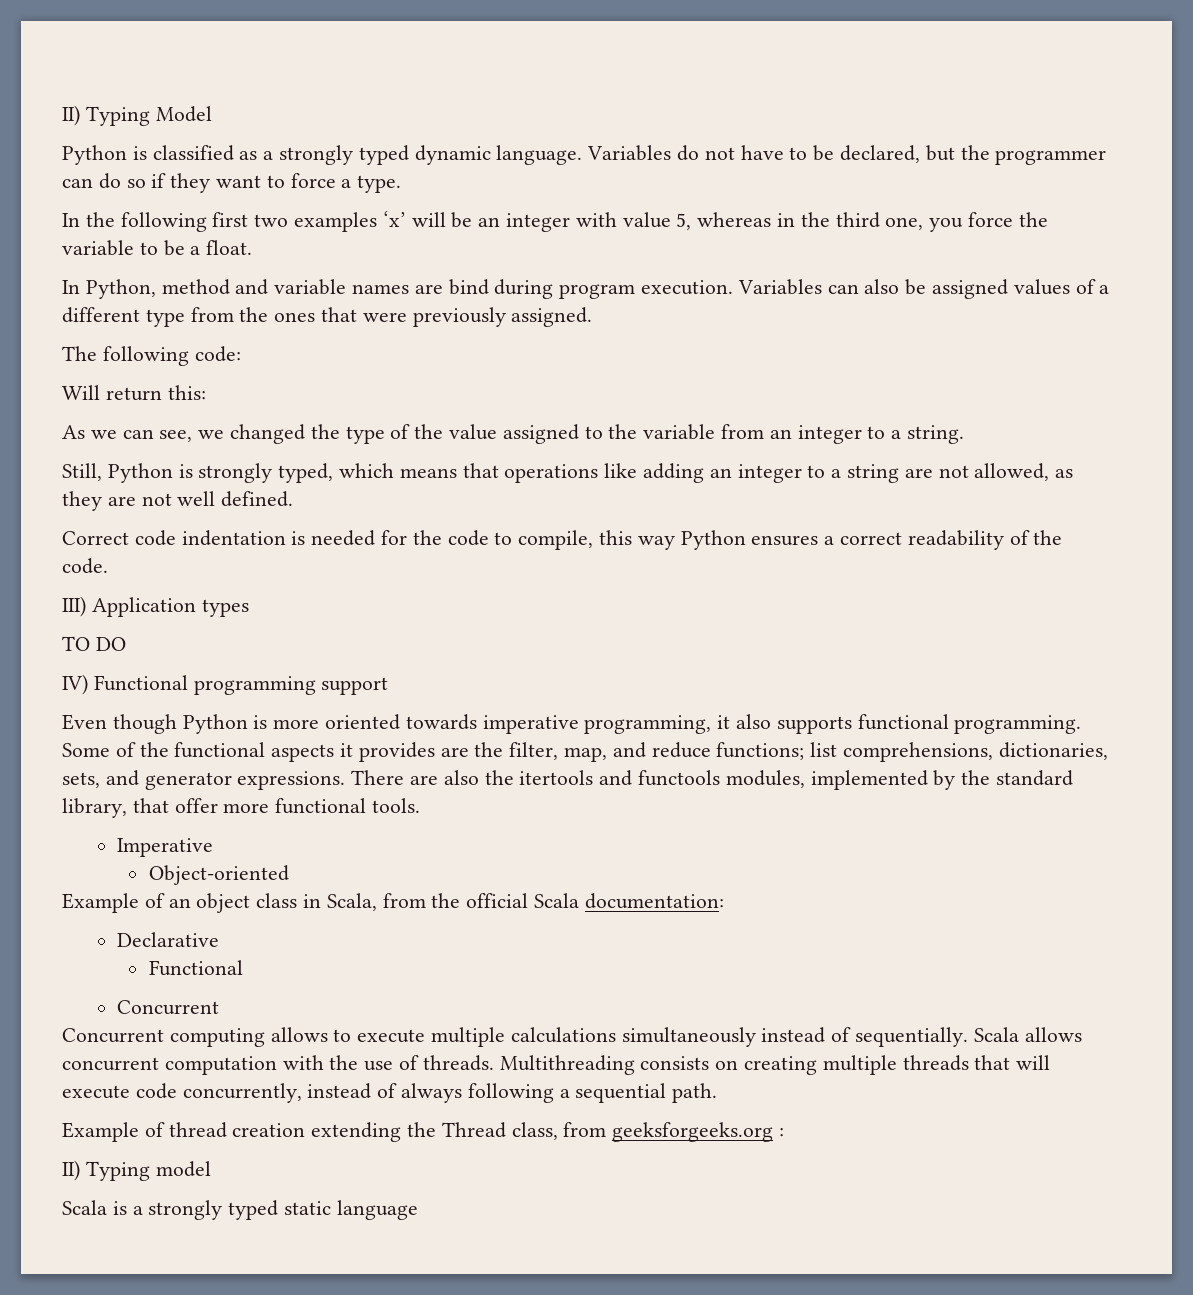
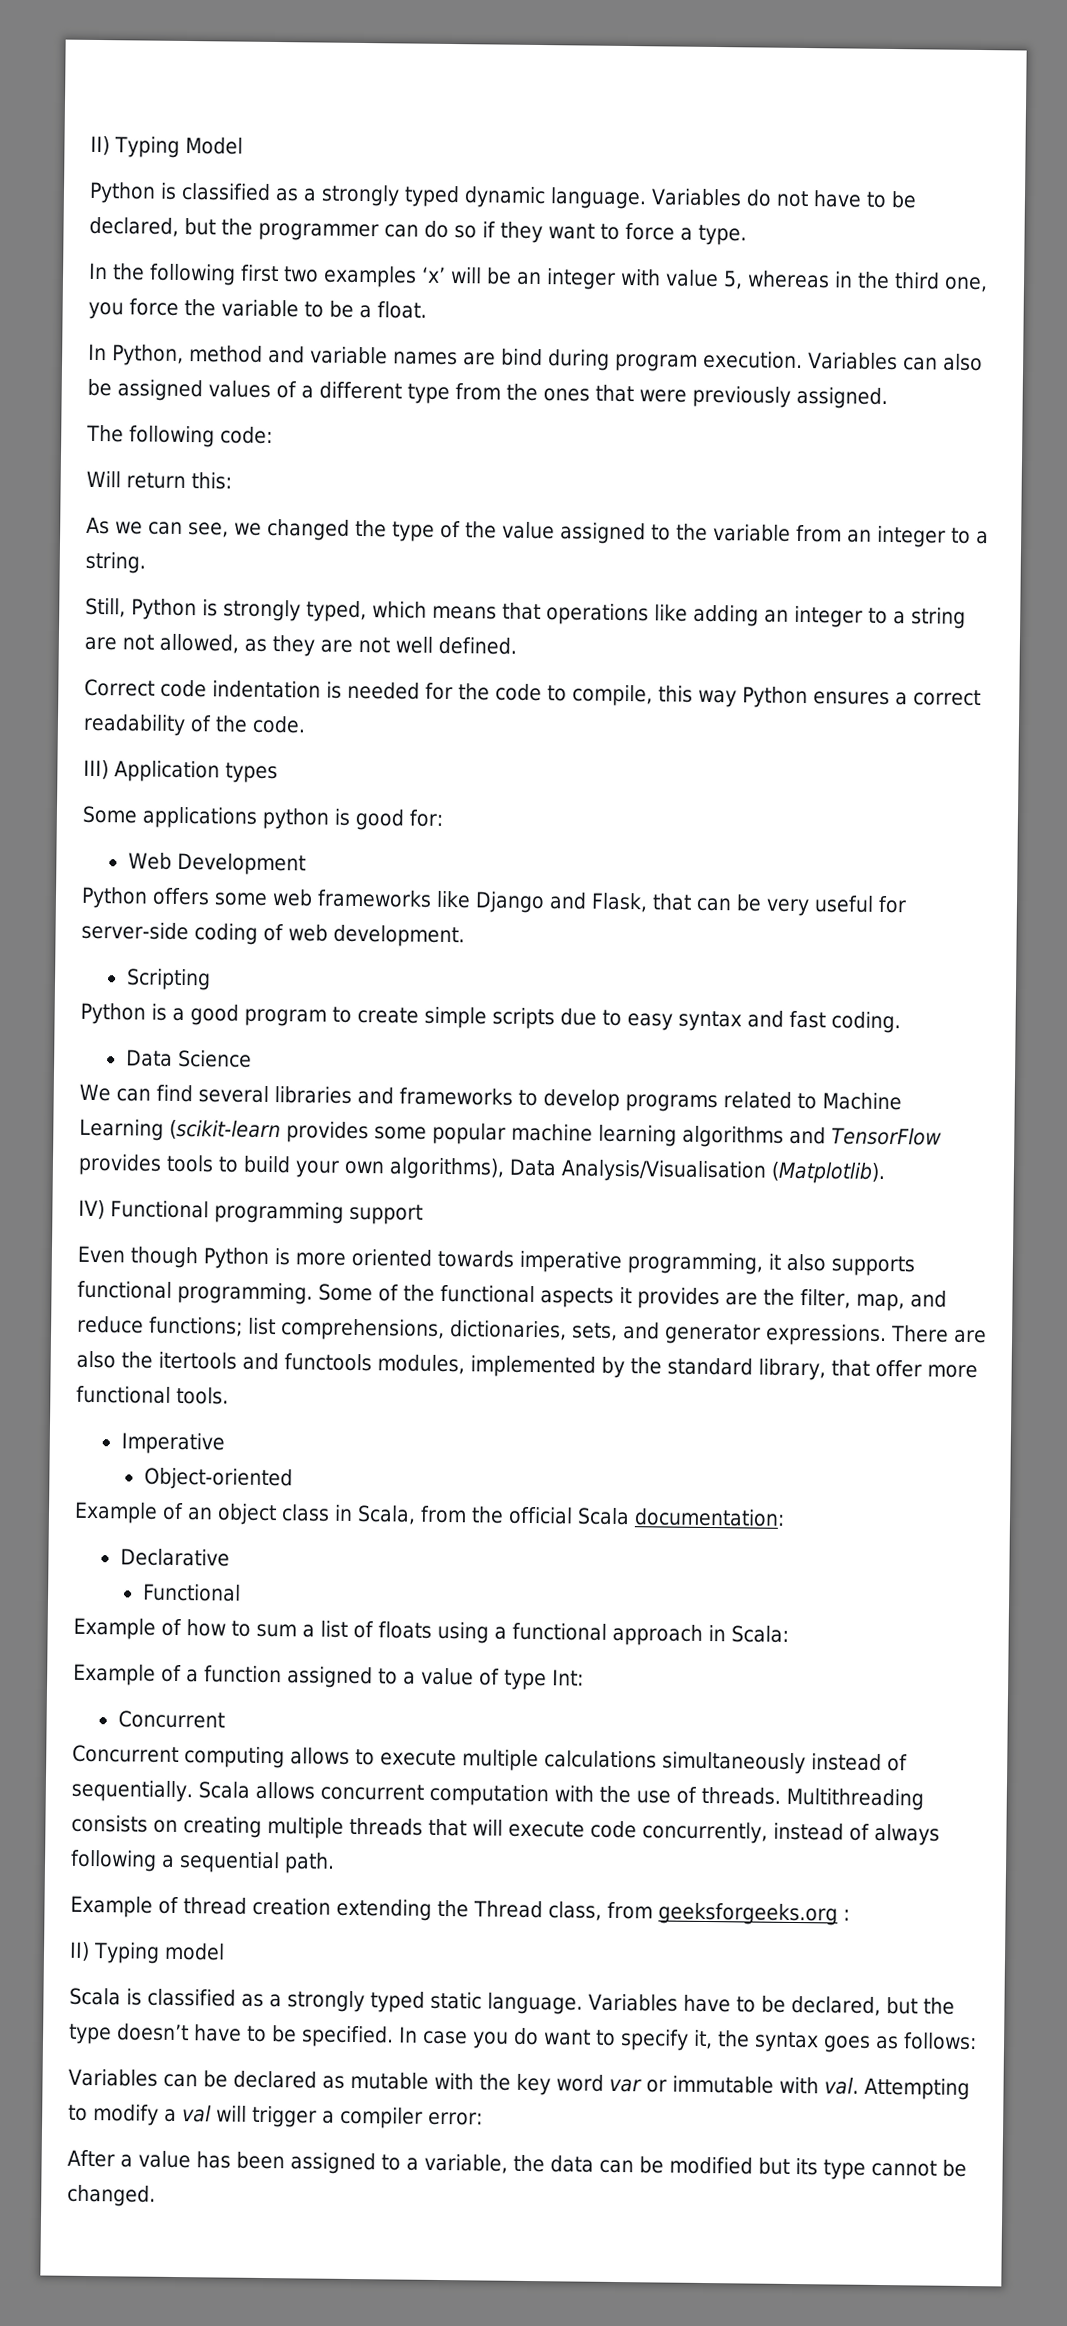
[62,636,126,651] TO DO -> [82,805,443,831] [127,852,306,876] [81,886,907,917] [81,921,465,948] [125,968,211,991] [80,1002,901,1034] [125,1049,252,1068] [79,1083,902,1113] [79,1118,942,1148] [78,1153,886,1184] Some applications python is good for: // Web Development // Python offers some web frameworks like Django and Flask, that can be very useful for server-side coding of web development. // Scripting // Python is a good program to create simple scripts due to easy syntax and fast coding. // Data Science // We can find several libraries and frameworks to develop programs related to Machine Learning (scikit-learn provides some popular machine learning algorithms and TensorFlow provides tools to build your own algorithms), Data Analysis/Visualisation (Matplotlib).
(243, 968) none -> [73,1617,789,1646] [73,1663,584,1691] // Example of how to sum a list of floats using a functional approach in Scala: // Example of a function assigned to a value of type Int:
(127, 1208) none -> [147,1988,264,2007] classified as
[336,1200,418,1220] language -> [487,1992,955,2016] [68,2023,977,2053] [68,2068,970,2101] [68,2104,483,2129] [67,2149,967,2180] [67,2184,156,2207] language. Variables have to be declared, but the type doesn’t have to be specified. In case you do want to specify it, the syntax goes as follows: // Variables can be declared as mutable with the key word var or immutable with val. Attempting to modify a val will trigger a compiler error: // After a value has been assigned to a variable, the data can be modified but its type cannot be changed.

